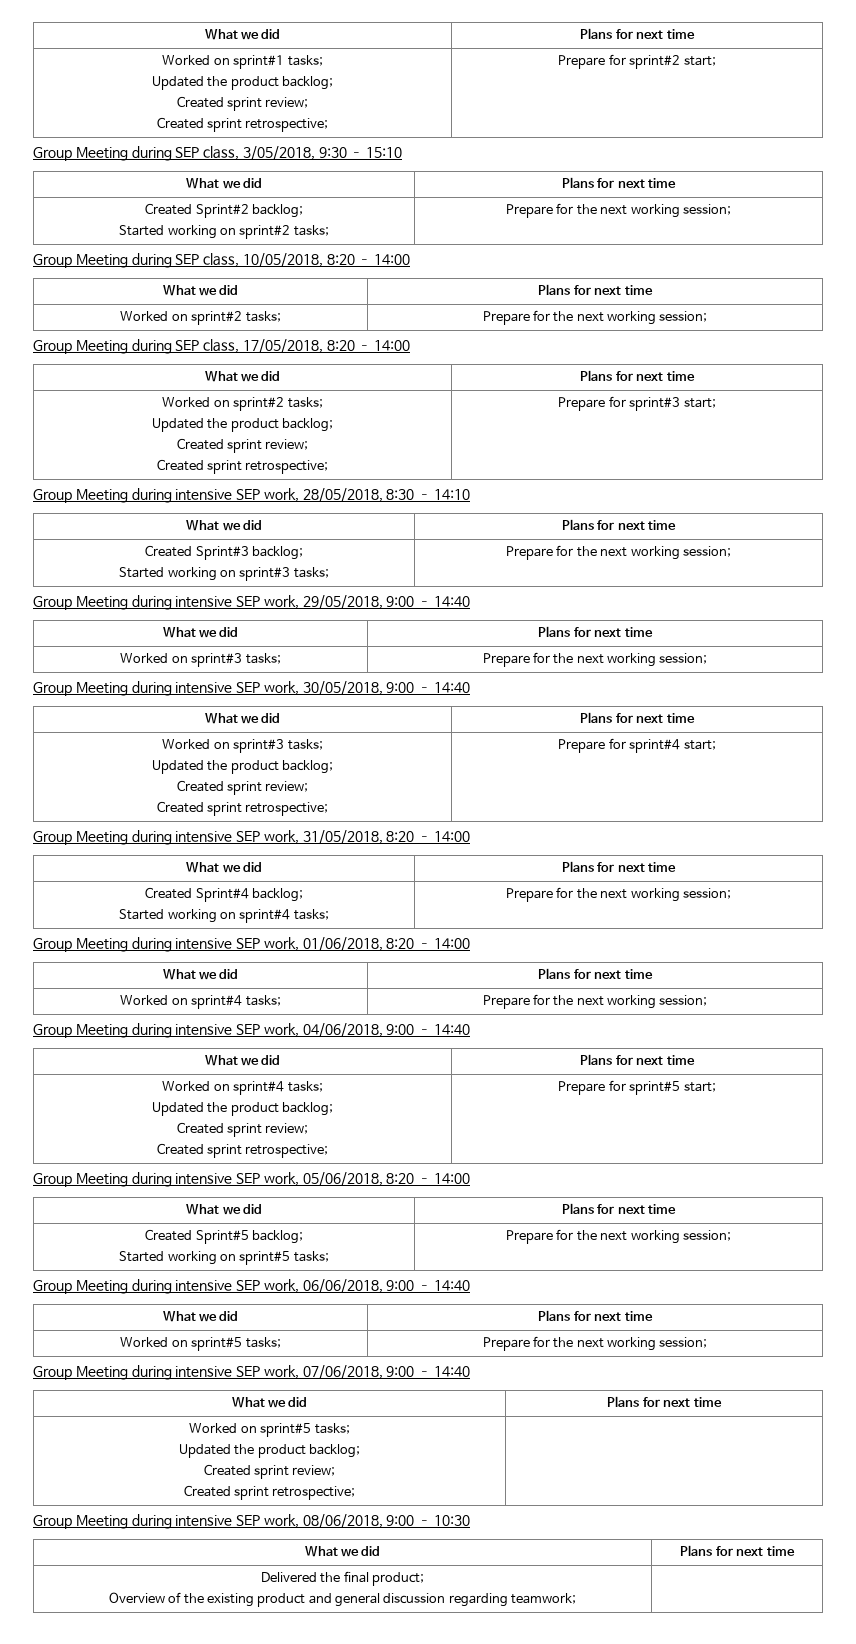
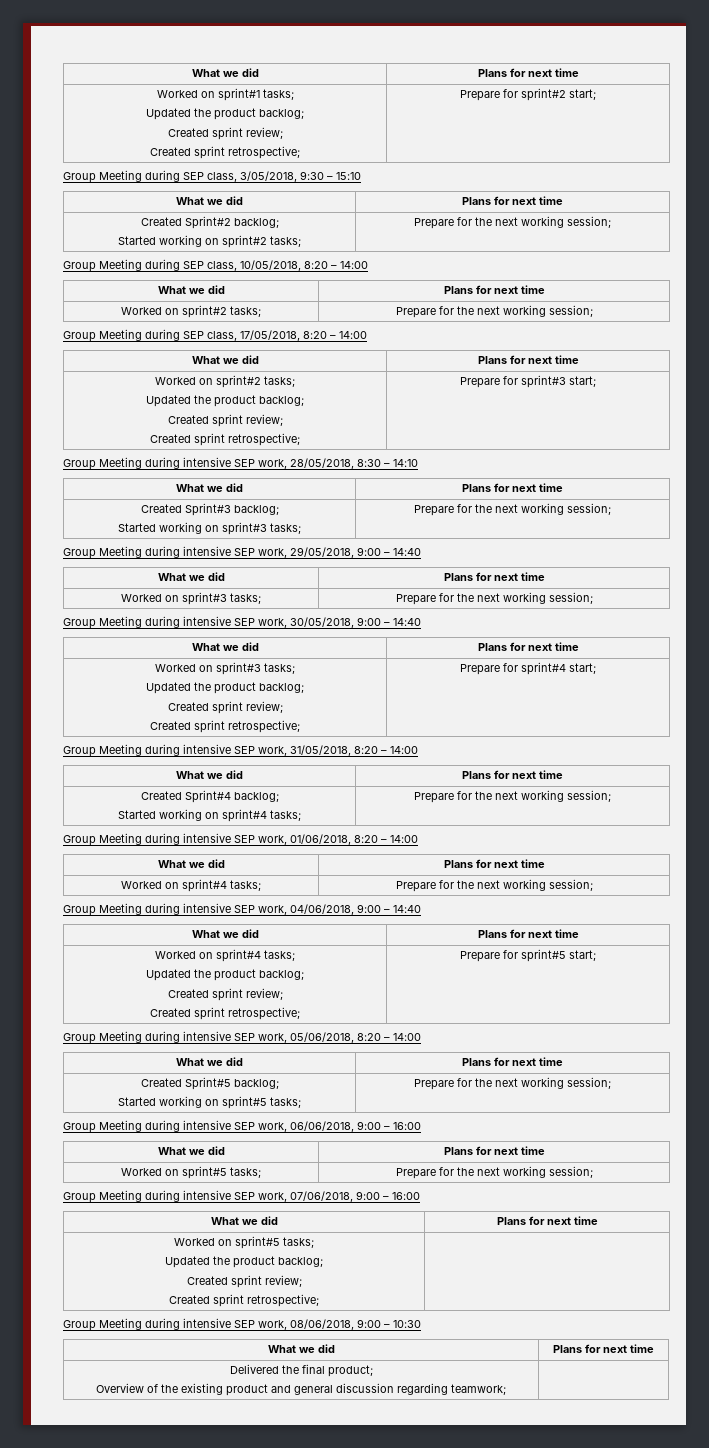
[434,1280,471,1291] 14:40 -> [393,1122,421,1130] 16:00
[434,1366,471,1377] 14:40 -> [392,1192,420,1200] 16:00

